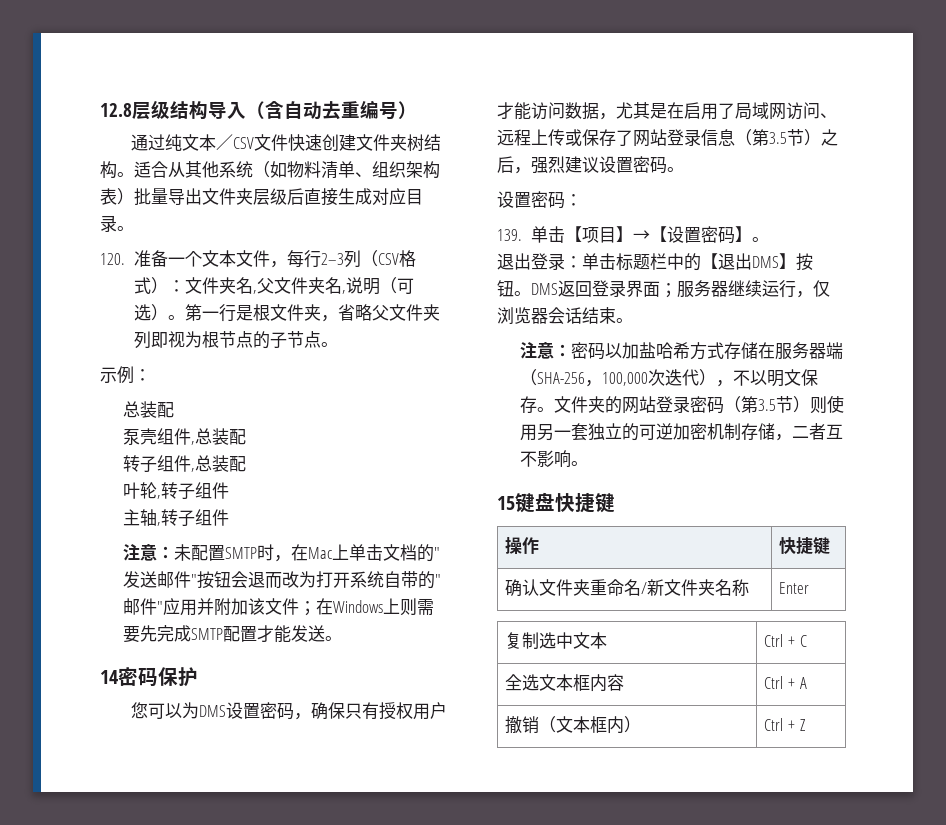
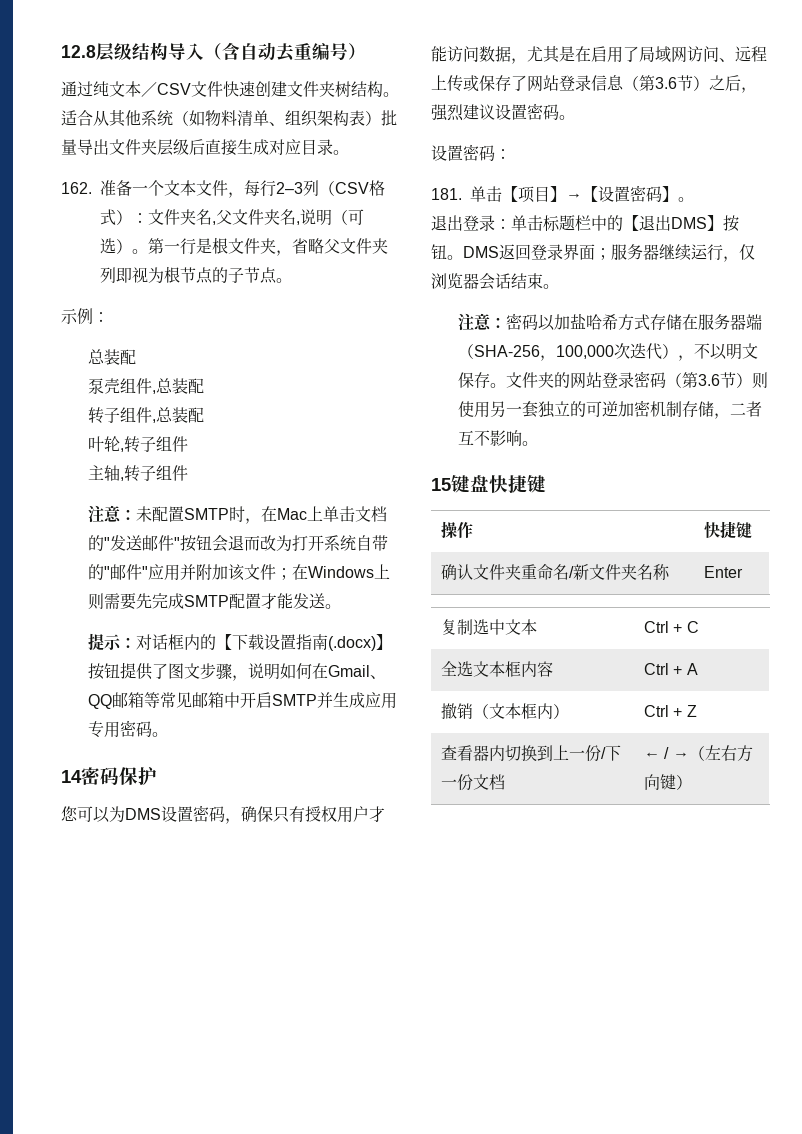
[100,253,125,265] 120. -> [61,182,92,194] 162.
(343, 638) none -> [88,633,393,651] [88,662,387,681] [88,692,398,709] [88,720,169,738] // 提示：对话框内的【下载设置指南(.docx)】按钮提供了图文步骤，说明如何在Gmail、QQ邮箱等常见邮箱中开启SMTP并生成应用专用密码。
[769,132,787,144] 3.5 -> [655,77,677,89] 3.6
[497,229,522,241] 139. -> [431,188,462,200] 181.
[758,399,777,411] 3.5 -> [698,374,721,386] 3.6
(805, 725) none -> [441,745,622,762] [441,774,506,791] [644,745,753,762] [644,774,693,790] // 查看器内切换到上一份/下一份文档 | ← / →（左右方向键）

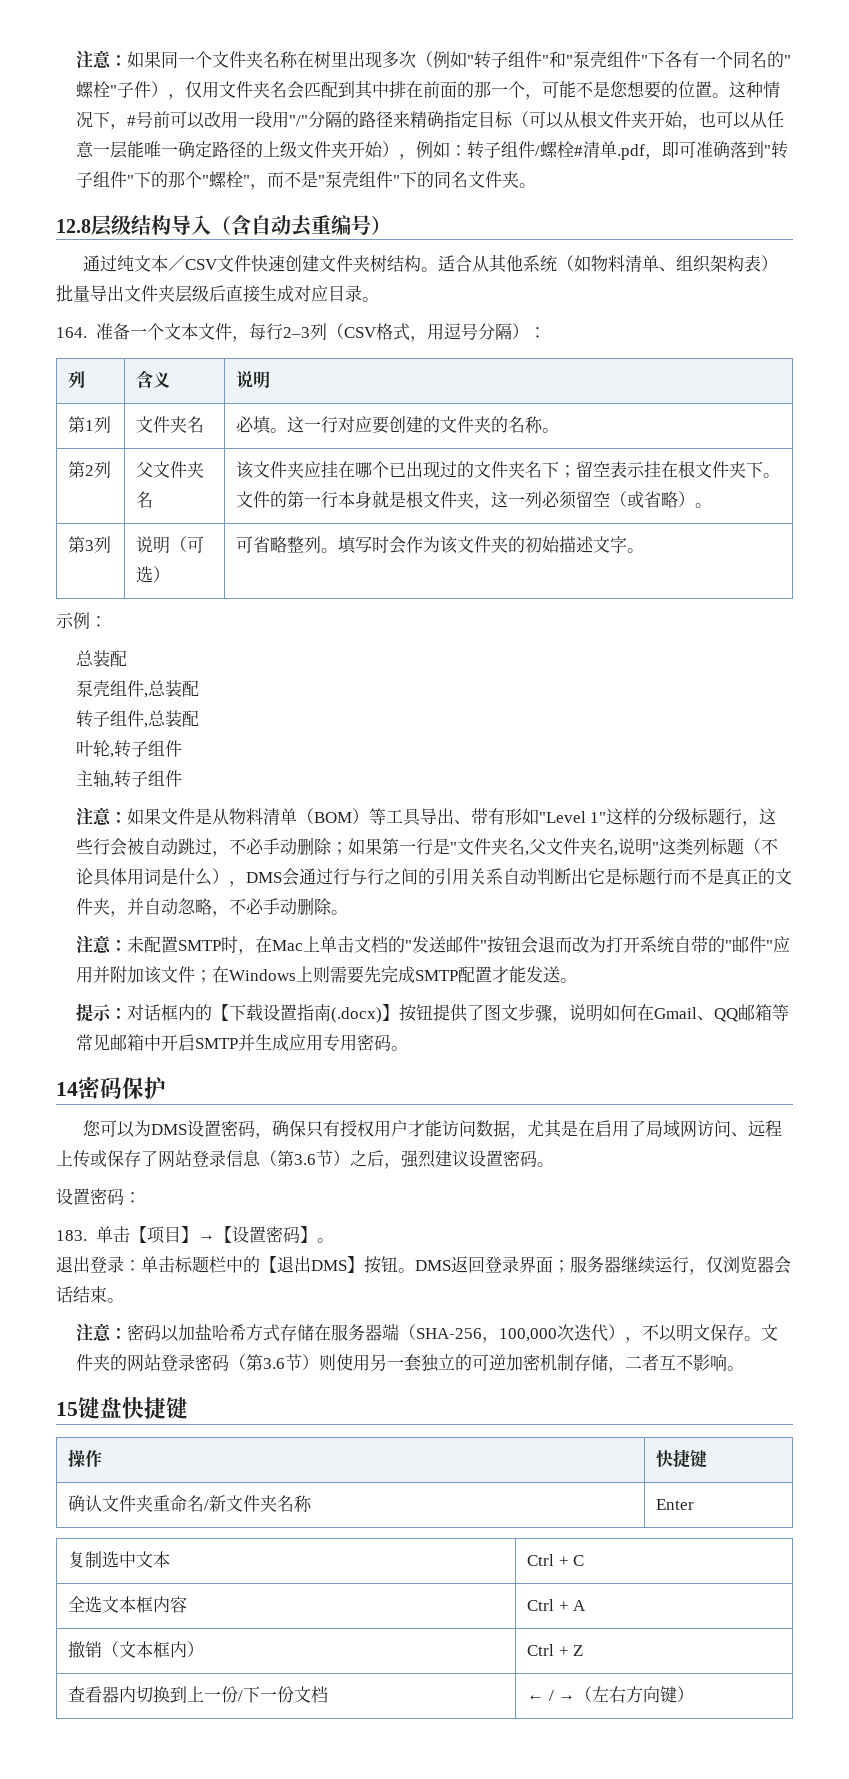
(61, 51) none -> [75,50,791,69] [75,80,780,100] [75,111,784,130] [75,141,788,160] [75,171,536,190] 注意：如果同一个文件夹名称在树里出现多次（例如"转子组件"和"泵壳组件"下各有一个同名的"螺栓"子件），仅用文件夹名会匹配到其中排在前面的那一个，可能不是您想要的位置。这种情况下，#号前可以改用一段用"/"分隔的路径来精确指定目标（可以从根文件夹开始，也可以从任意一层能唯一确定路径的上级文件夹开始），例如：转子组件/螺栓#清单.pdf，即可准确落到"转子组件"下的那个"螺栓"，而不是"泵壳组件"下的同名文件夹。 //
[61,182,92,194] 162. -> [56,327,87,338] 164.
[116,209,364,226] [100,237,388,256] [100,266,277,284] ）：文件夹名,父文件夹名,说明（可选）。第一行是根文件夹，省略父文件夹列即视为根节点的子节点 -> [409,323,546,342] [68,371,86,389] [136,370,171,388] [236,371,271,388] [68,416,112,433] [136,416,205,433] [236,416,560,434] [68,461,112,478] [136,461,205,478] [136,491,154,508] [236,461,781,479] [236,490,713,510] [68,536,112,553] [136,536,205,554] [136,566,171,583] [236,536,628,554] ，用逗号分隔）： // 列 | 含义 | 说明 // 第1列 | 文件夹名 | 必填。这一行对应要创建的文件夹的名称。 // 第2列 | 父文件夹名 | 该文件夹应挂在哪个已出现过的文件夹名下；留空表示挂在根文件夹下。文件的第一行本身就是根文件夹，这一列必须留空（或省略）。 // 第3列 | 说明（可选） | 可省略整列。填写时会作为该文件夹的初始描述文字
(189, 473) none -> [75,807,777,827] [75,837,778,857] [75,868,792,887] [75,897,348,917] // 注意：如果文件是从物料清单（BOM）等工具导出、带有形如"Level 1"这样的分级标题行，这些行会被自动跳过，不必手动删除；如果第一行是"文件夹名,父文件夹名,说明"这类列标题（不论具体用词是什么），DMS会通过行与行之间的引用关系自动判断出它是标题行而不是真正的文件夹，并自动忽略，不必手动删除。
[431,188,462,200] 181. -> [56,1230,87,1241] 183.

